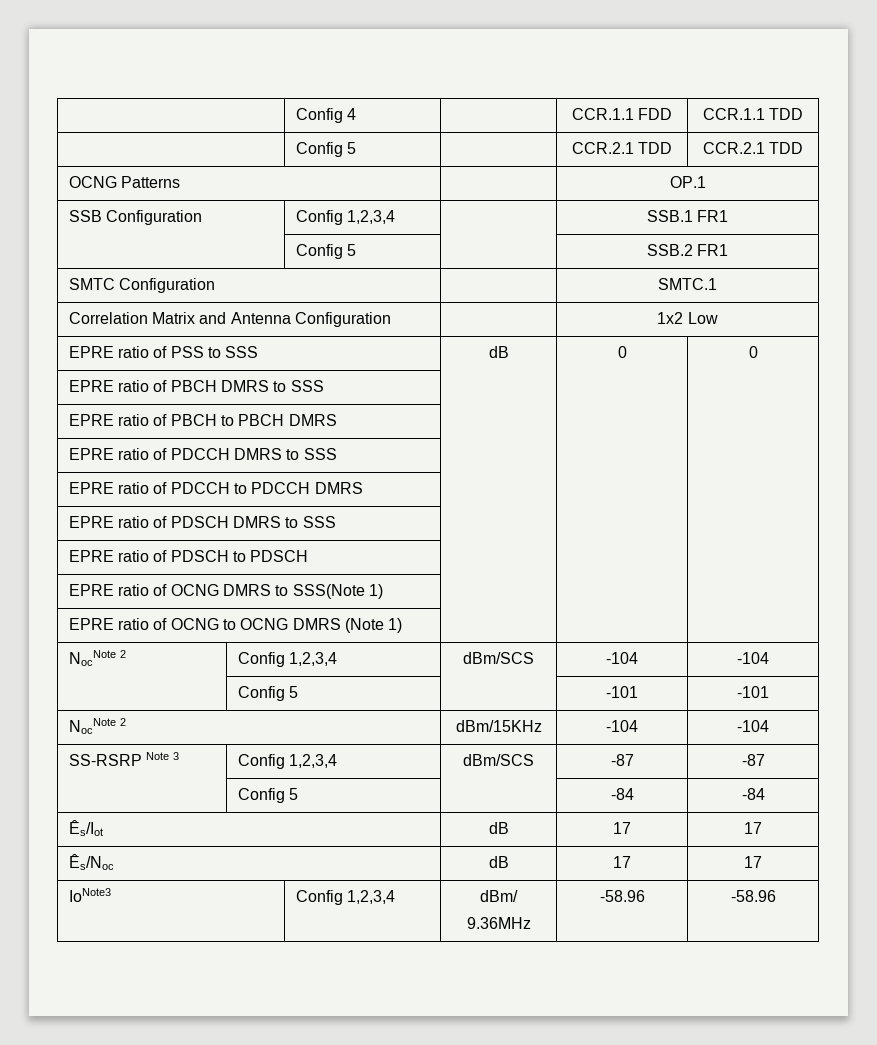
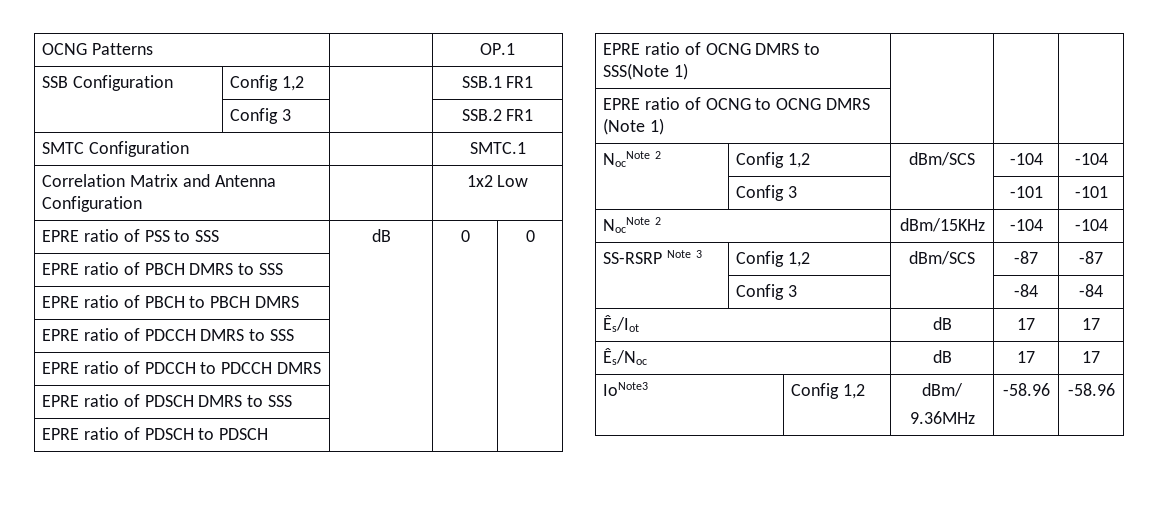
[295,108,357,123] [571,108,673,120] [702,108,804,120] [295,142,357,157] [571,142,673,154] [702,142,804,154] | Config 4 | | CCR.1.1 FDD | CCR.1.1 TDD // | Config 5 | | CCR.2.1 TDD | CCR.2.1 TDD // -> (42, 49) none
[347,210,396,224] 1,2,3,4 -> [282,76,305,91] 1,2
[347,244,357,256] 5 -> [282,109,292,121] 3
[289,652,338,666] 1,2,3,4 -> [788,153,811,168] 1,2
[289,686,299,698] 5 -> [788,186,798,198] 3
[289,754,338,768] 1,2,3,4 -> [788,252,811,267] 1,2
[289,788,299,800] 5 -> [788,285,798,297] 3
[347,890,396,904] 1,2,3,4 -> [843,384,866,399] 1,2

